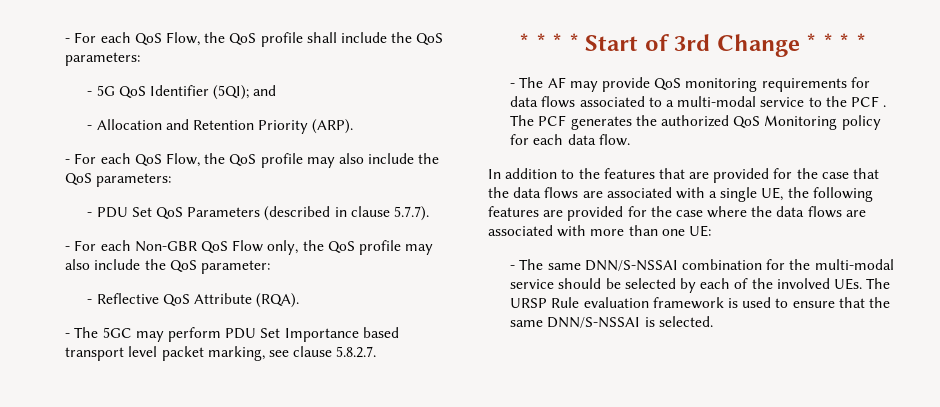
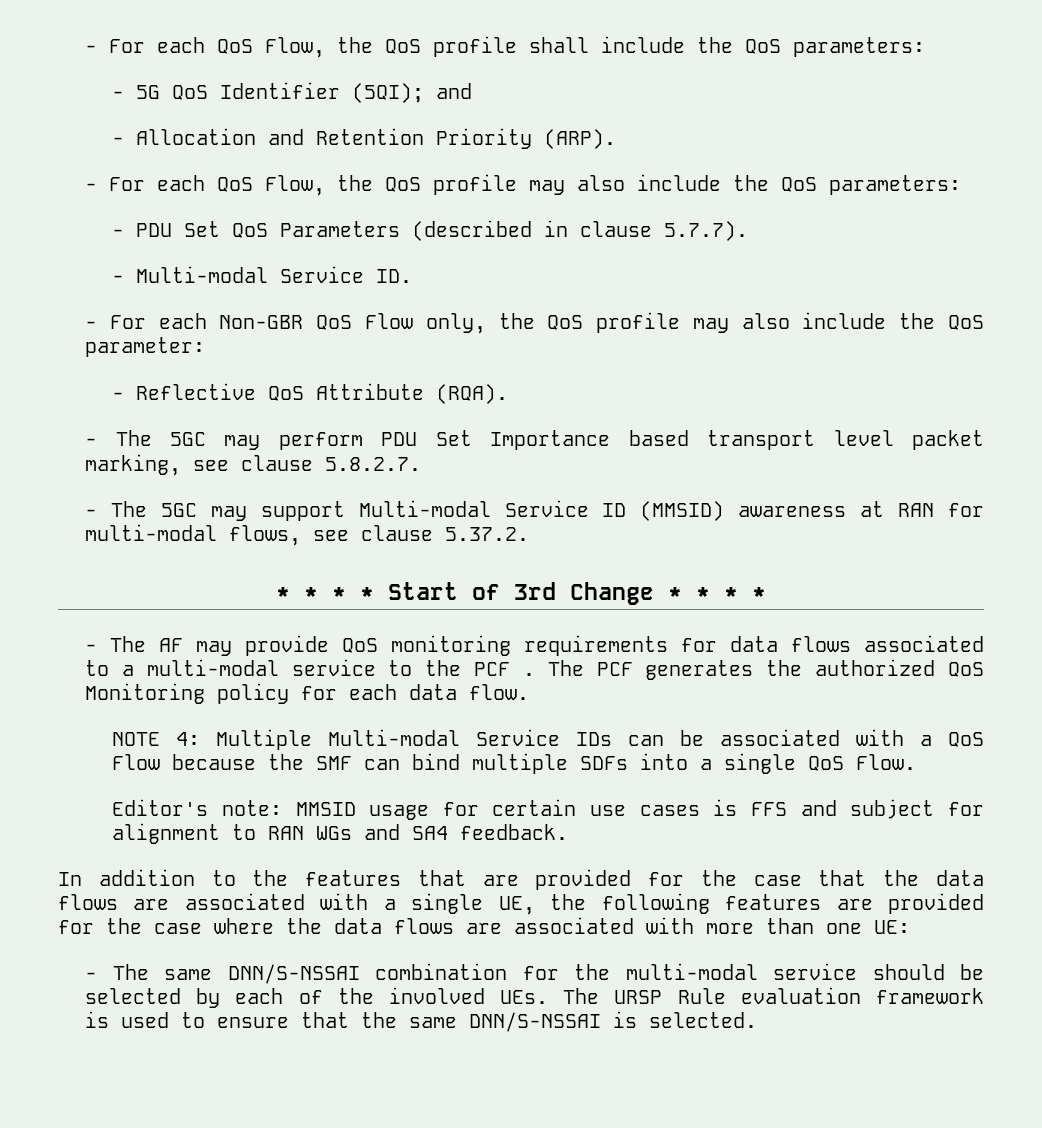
(429, 213) none -> [112,266,413,283] // - Multi-modal Service ID.
(377, 352) none -> [85,500,984,521] [85,524,530,546] // - The 5GC may support Multi-modal Service ID (MMSID) awareness at RAN for multi-modal flows, see clause 5.37.2.
(630, 140) none -> [112,729,985,750] [112,753,917,774] [112,799,984,820] [112,823,569,844] // NOTE 4: Multiple Multi-modal Service IDs can be associated with a QoS Flow because the SMF can bind multiple SDFs into a single QoS Flow. // Editor's note: MMSID usage for certain use cases is FFS and subject for alignment to RAN WGs and SA4 feedback.

